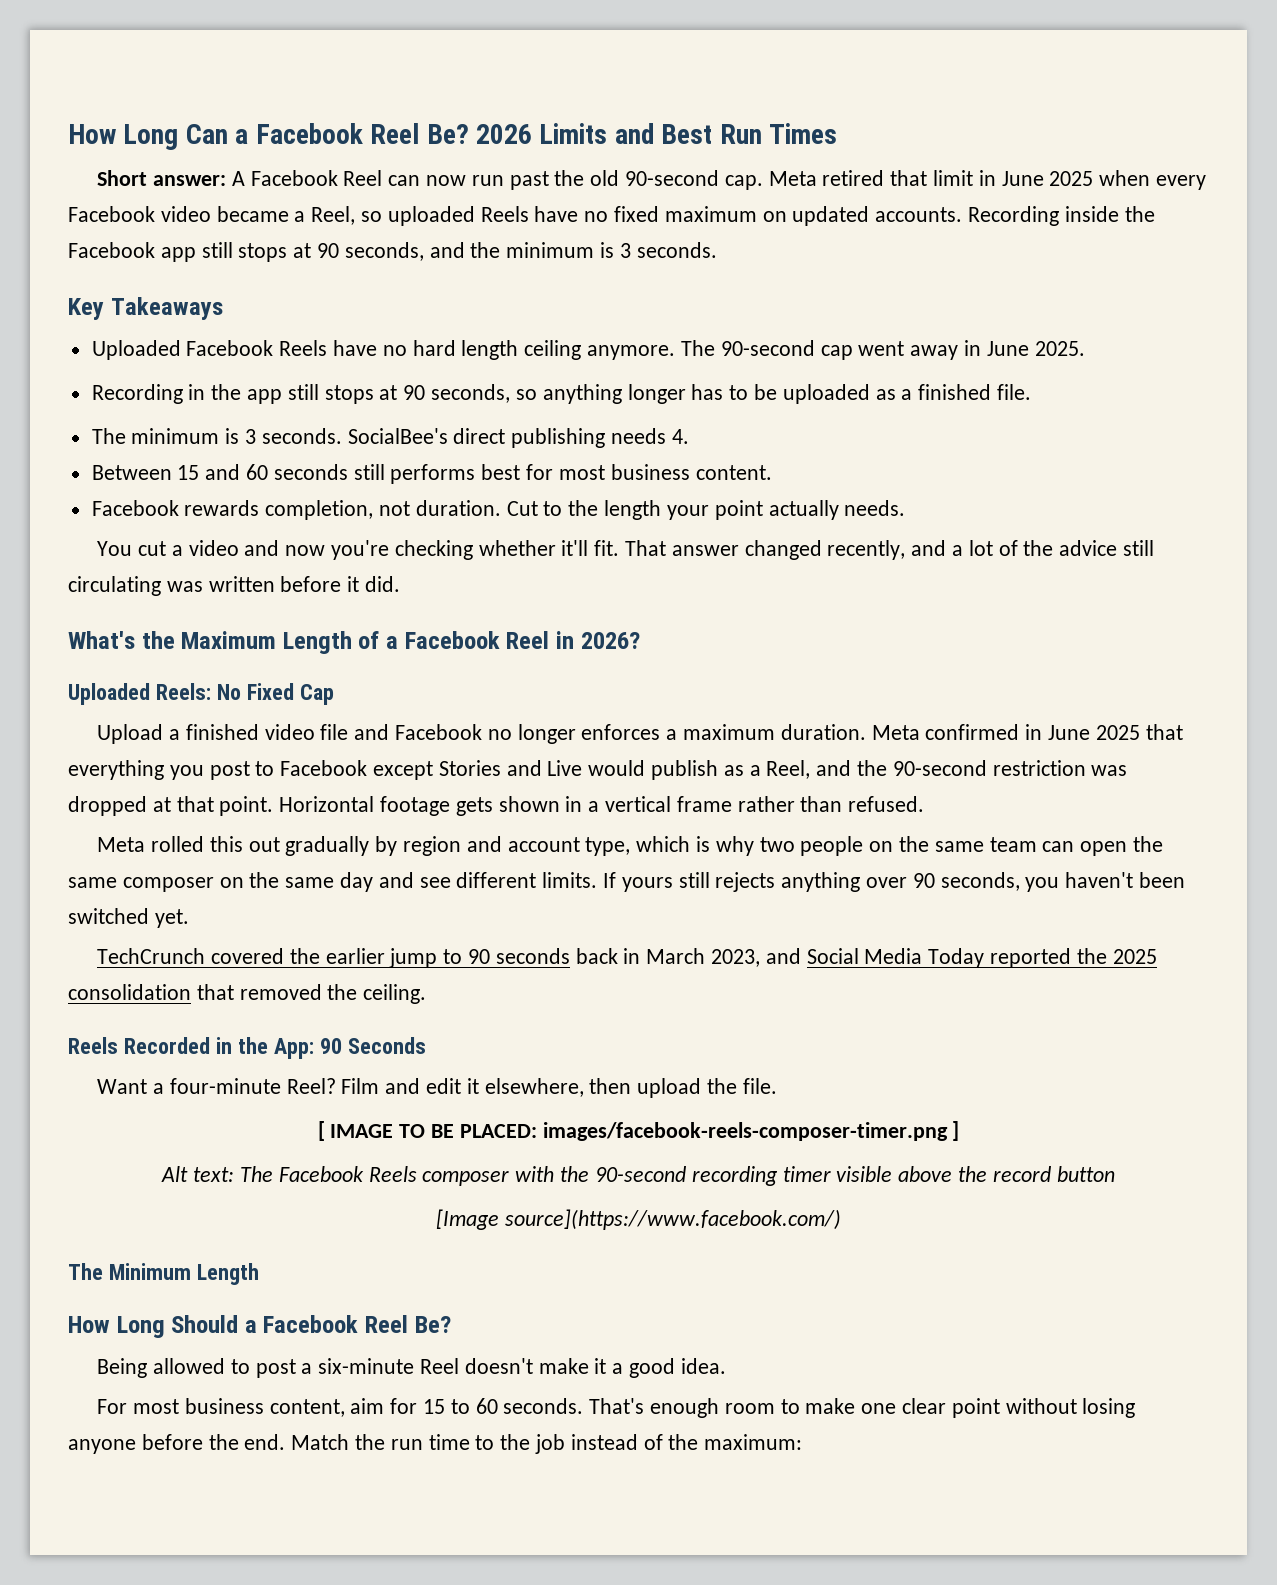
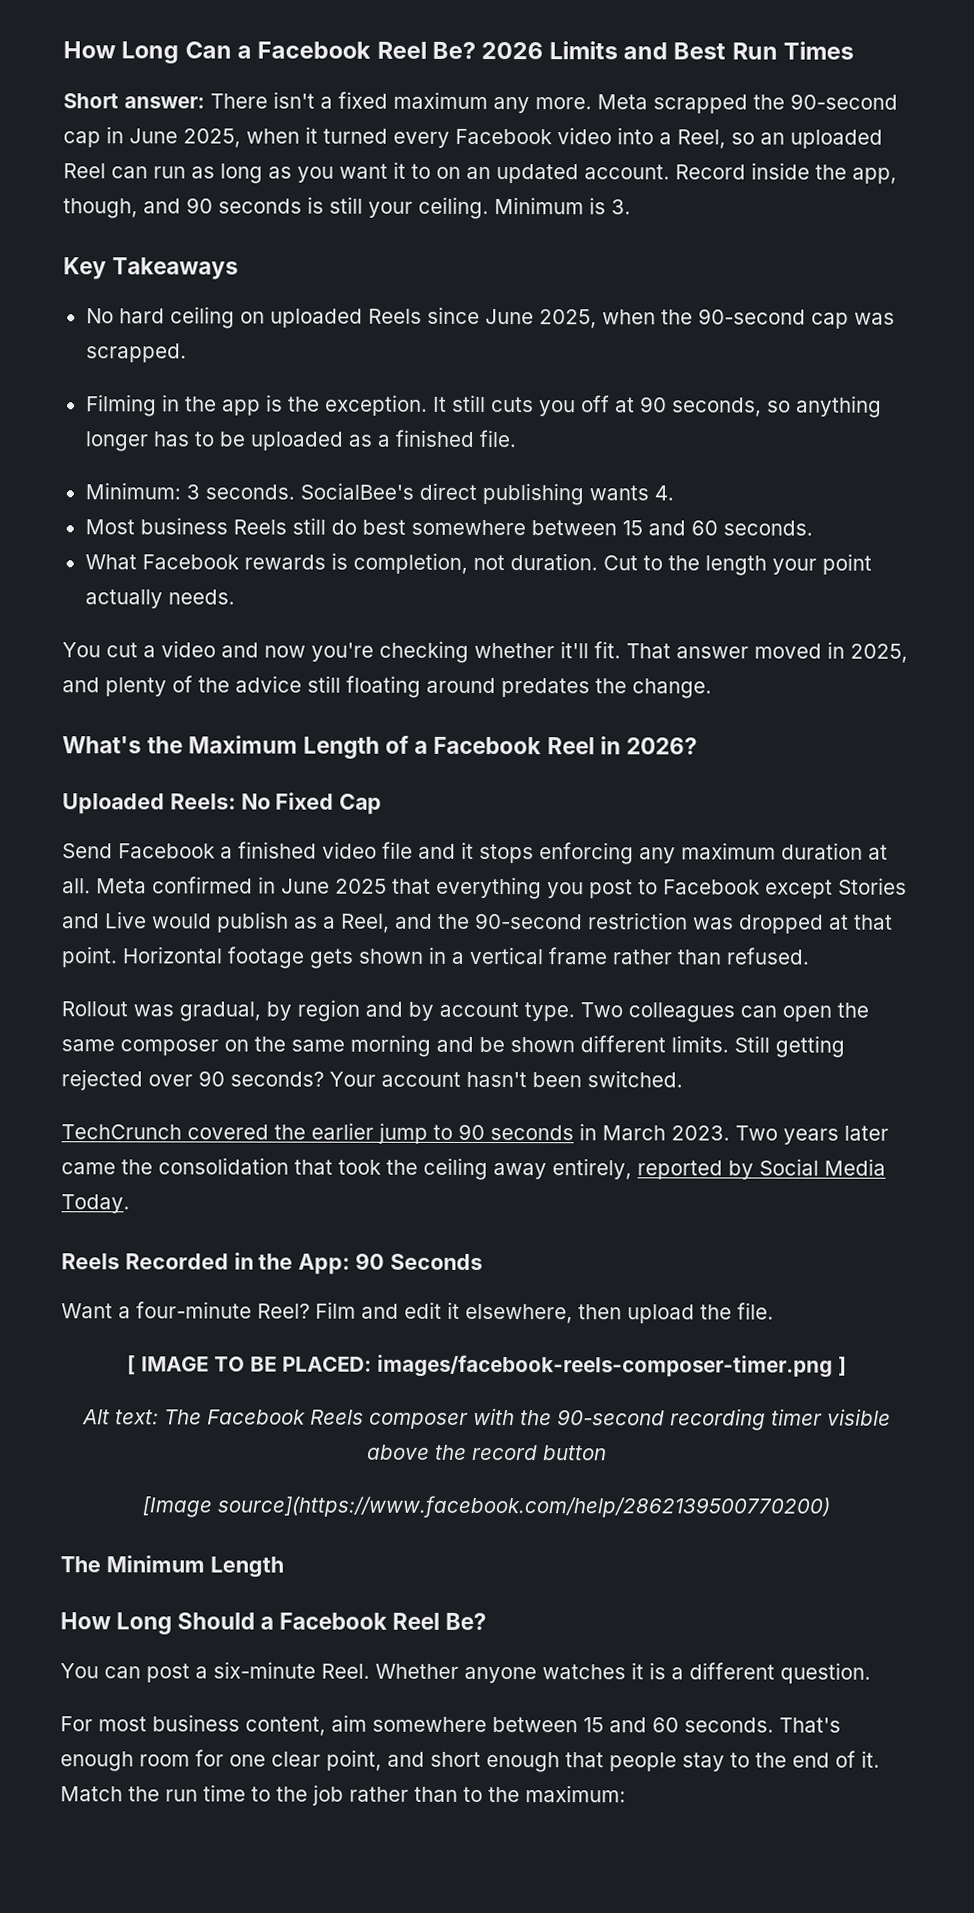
[231,170,1151,190] A Facebook Reel can now run past the old 90-second cap. Meta retired that limit in June 2025 when -> [210,91,898,114] [63,126,388,148] There isn't a fixed maximum any more. Meta scrapped the 90-second cap in June 2025, when it turned
[216,206,289,222] became -> [617,127,654,145] into
[387,206,1155,226] [68,242,717,262] [68,297,223,320] [91,340,1085,360] [91,384,374,404] uploaded Reels have no fixed maximum on updated accounts. Recording inside the Facebook app still stops at 90 seconds, and the minimum is 3 seconds. // Key Takeaways // Uploaded Facebook Reels have no hard length ceiling anymore. The 90-second cap went away in June 2025. // Recording in the app still stops -> [760,129,883,149] [63,161,897,184] [63,196,631,220] [63,257,240,280] [85,306,895,329] [85,343,187,363] [85,394,610,417] an uploaded Reel can run as long as you want it to on an updated account. Record inside the app, though, and 90 seconds is still your ceiling. Minimum is 3. // Key Takeaways // No hard ceiling on uploaded Reels since June 2025, when the 90-second cap was scrapped. // Filming in the app is the exception. It still cuts you off
[91,428,240,444] The minimum is -> [84,482,181,500] Minimum:
[611,428,667,444] needs -> [588,485,649,501] wants
[91,464,772,484] Between 15 and 60 seconds still performs best for most business content. // -> [84,517,813,536] [84,554,137,570] Most business Reels still do best somewhere between 15 and 60 seconds. // What
(260, 508) none -> [330,552,348,570] is
[744,540,1155,560] [68,576,401,596] changed recently, and a lot of the advice still circulating was written before it did. -> [754,641,908,663] [62,675,712,699] moved in 2025, and plenty of the advice still floating around predates the change.
[97,724,164,744] Upload -> [62,843,215,859] Send Facebook
[394,724,866,744] Facebook no longer enforces a maximum duration. -> [461,841,888,865] [62,878,91,894] it stops enforcing any maximum duration at all.
[97,836,1037,856] Meta rolled this out gradually by region and account type, which is why two people on the same team -> [61,999,735,1023] Rollout was gradual, by region and by account type. Two colleagues
[340,872,1186,892] [68,908,189,928] day and see different limits. If yours still rejects anything over 90 seconds, you haven't been switched yet. -> [350,1034,845,1058] [61,1069,683,1091] morning and be shown different limits. Still getting rejected over 90 seconds? Your account hasn't been switched.
[575,948,618,964] back -> (574, 1133) none
[710,948,1157,968] [68,984,427,1004] 2023, and Social Media Today reported the 2025 consolidation that removed the ceiling. -> [671,1125,889,1145] [61,1157,886,1181] [61,1194,130,1214] 2023. Two years later came the consolidation that took the ceiling away entirely, reported by Social Media Today.
[504,1209,841,1230] source](https://www.facebook.com/) -> [216,1495,830,1519] source](https://www.facebook.com/help/2862139500770200)
[97,1358,726,1378] Being allowed to post a six-minute Reel doesn't make it a good idea. -> [60,1661,871,1684] You can post a six-minute Reel. Whether anyone watches it is a different question.
[390,1398,470,1414] for 15 to -> [372,1716,647,1733] somewhere between 15 and
[780,1398,1136,1418] [68,1434,286,1454] to make one clear point without losing anyone before the end. -> [195,1749,880,1773] for one clear point, and short enough that people stay to the end of it.
[570,1434,663,1450] instead of -> [349,1786,483,1802] rather than to

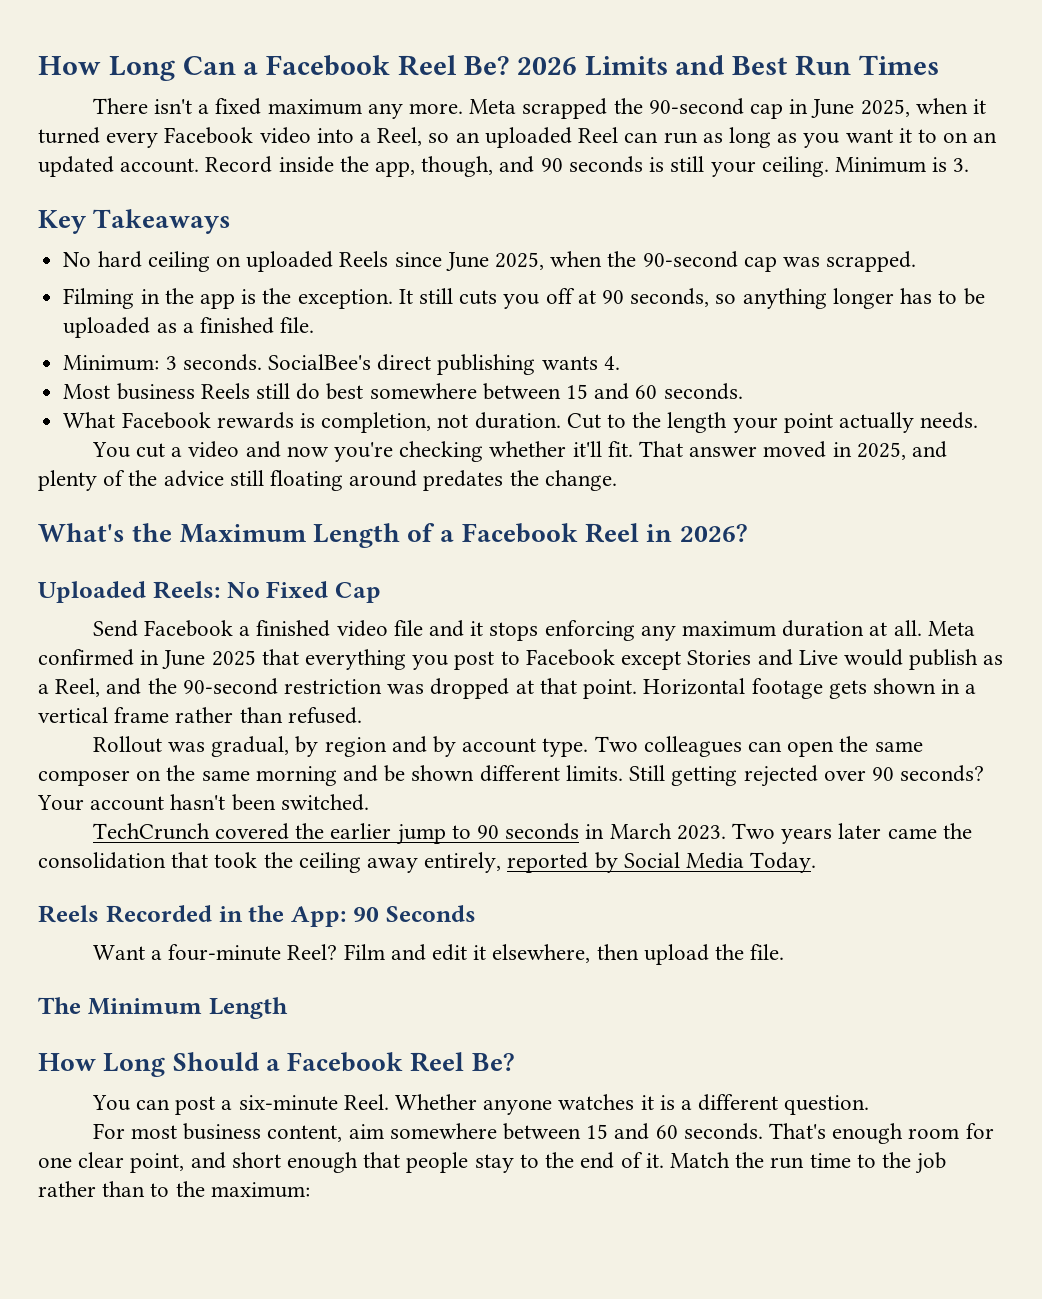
[63,93,205,109] Short answer: -> (939, 65) none
[126,1354,847,1378] [81,1407,891,1431] [366,1444,607,1461] [141,1495,830,1519] // [ IMAGE TO BE PLACED: images/facebook-reels-composer-timer.png ] // Alt text: The Facebook Reels composer with the 90-second recording timer visible above the record button // [Image source](https://www.facebook.com/help/2862139500770200) -> (785, 952) none

